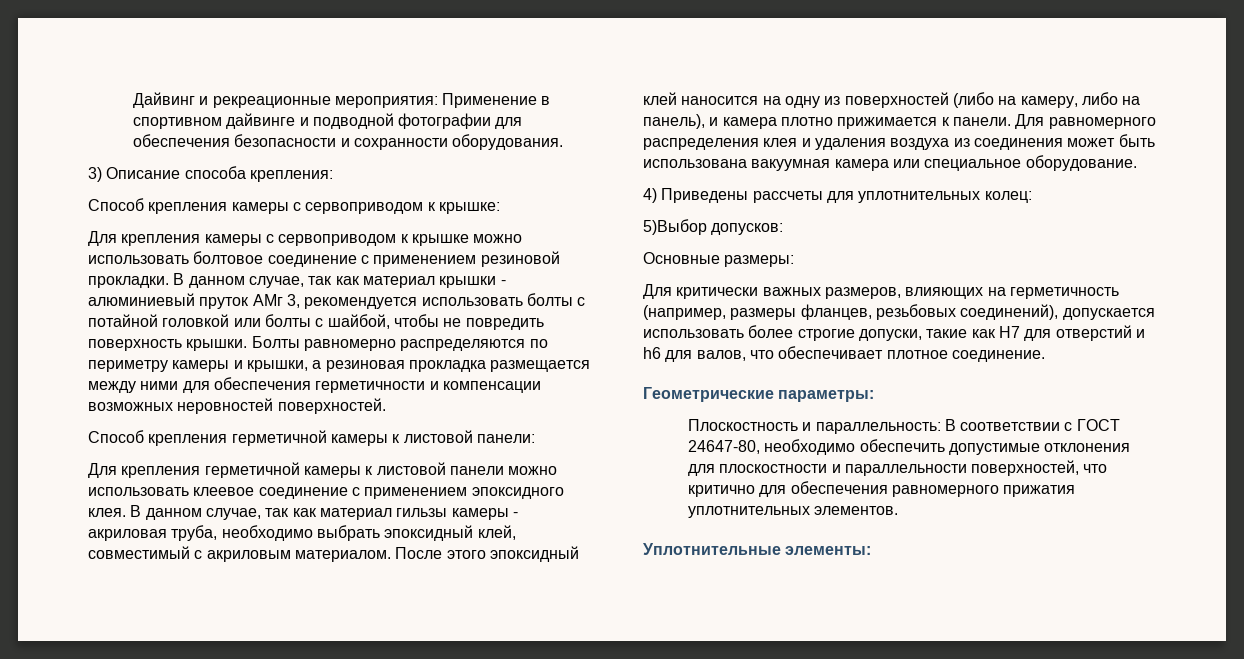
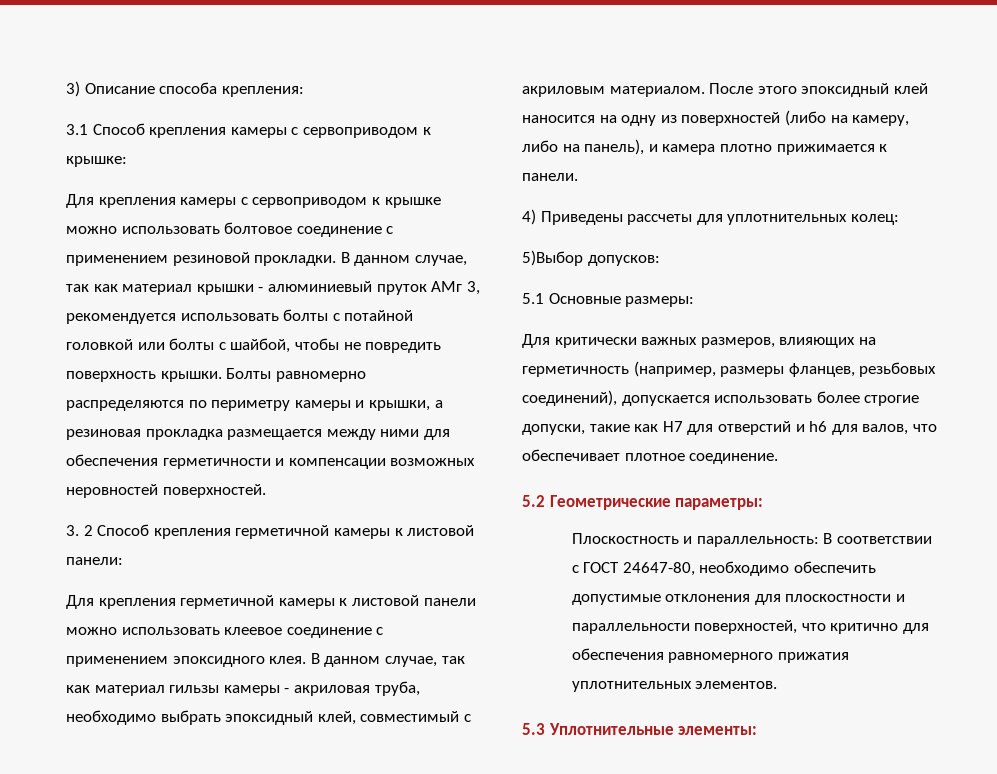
[132,92,551,108] [132,113,523,129] [132,134,564,150] Дайвинг и рекреационные мероприятия: Применение в спортивном дайвинге и подводной фотографии для обеспечения безопасности и сохранности оборудования. // -> (66, 89) none
(333, 176) none -> [66,124,88,135] 3.1
(386, 406) none -> [66,525,93,536] 3. 2
[1015,114,1156,129] [643,134,1155,150] [643,155,1137,171] Для равномерного распределения клея и удаления воздуха из соединения может быть использована вакуумная камера или специальное оборудование. -> (578, 177) none
(784, 229) none -> [522,293,544,304] 5.1
(1045, 356) none -> [522,495,545,507] 5.2
(899, 510) none -> [522,723,545,735] 5.3

